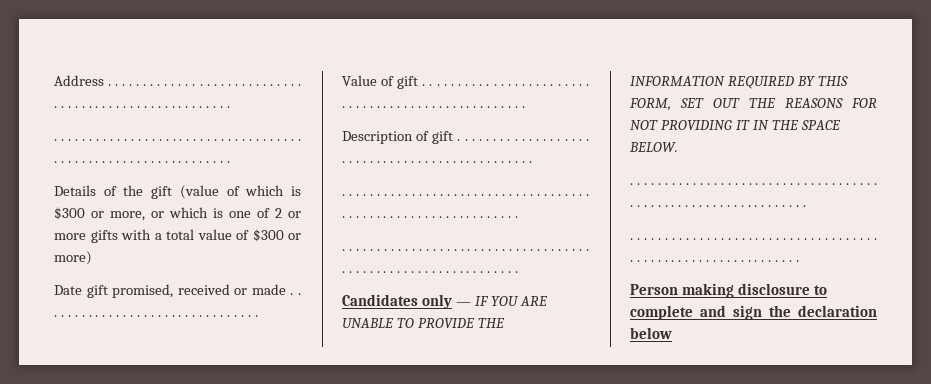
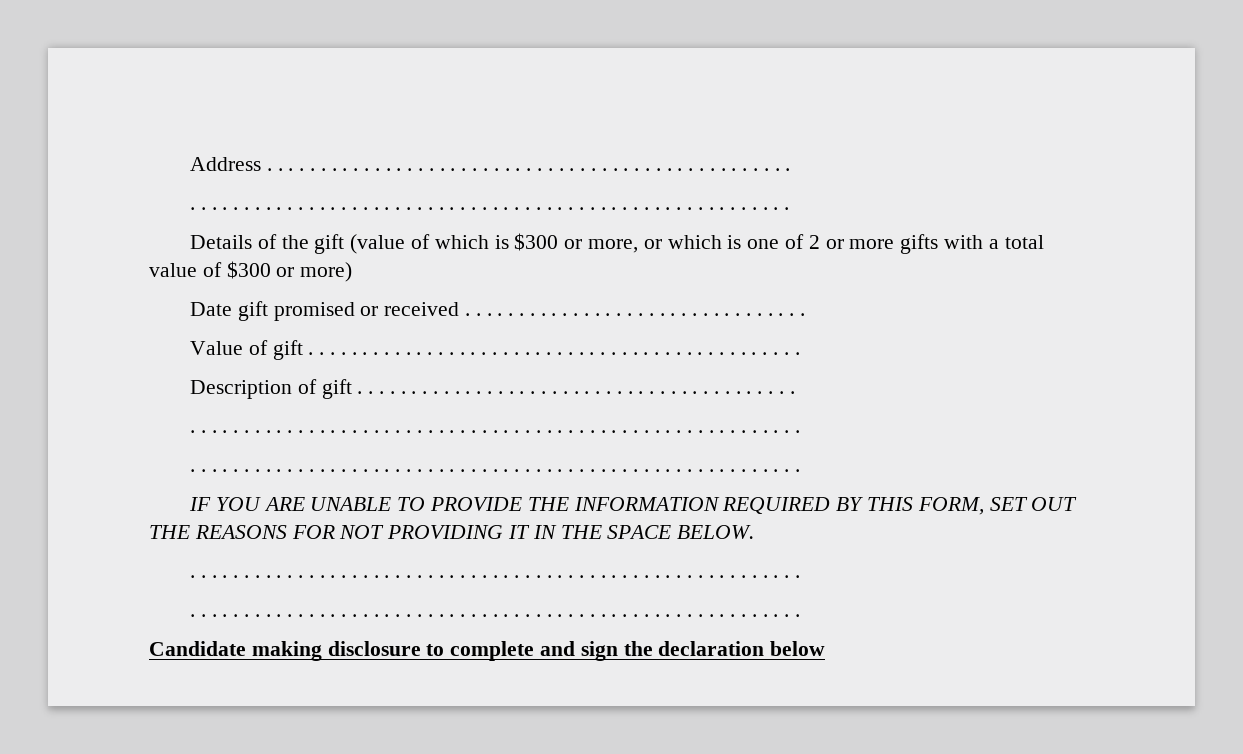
[199,106,230,108] . . . . . -> (791, 169) none
[192,161,230,163] . . . . . . -> (790, 208) none
[112,284,286,298] promised, received or made -> [273,302,460,321] promised or received
[494,106,525,108] . . . . . -> (800, 353) none
[494,161,532,163] . . . . . . -> (795, 392) none
[487,216,518,218] . . . . . -> (801, 431) none
[487,271,518,273] [342,294,471,309] . . . . . // Candidates only — -> (801, 470) //
[775,205,806,207] . . . . . -> (801, 576) none
[775,260,799,262] [630,284,678,295] . . . . // Person -> [149,641,246,656] // Candidate

